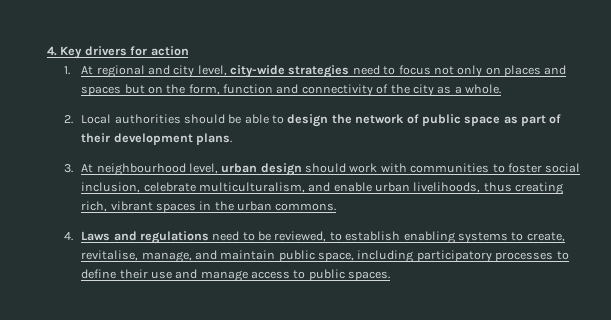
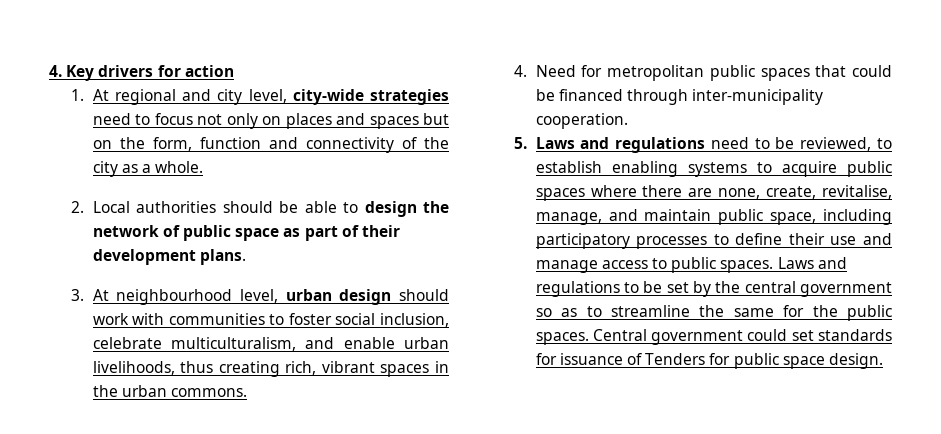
(74, 236) none -> [535,65,892,81] [535,89,824,105] [535,113,628,129] [513,137,527,149] Need for metropolitan public spaces that could be financed through inter-municipality cooperation. // 5.
(524, 236) none -> [781,161,892,177] [535,185,761,201] acquire public spaces where there are none,
(391, 276) none -> [777,257,847,269] [535,281,892,297] [535,305,892,321] [535,329,892,345] [535,353,884,369] Laws and regulations to be set by the central government so as to streamline the same for the public spaces. Central government could set standards for issuance of Tenders for public space design.

